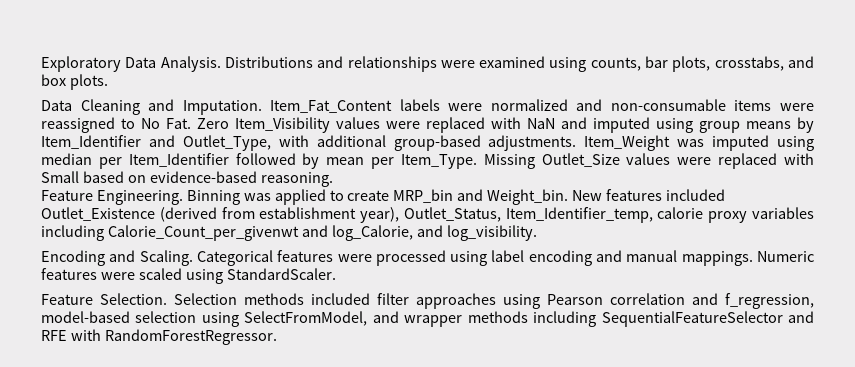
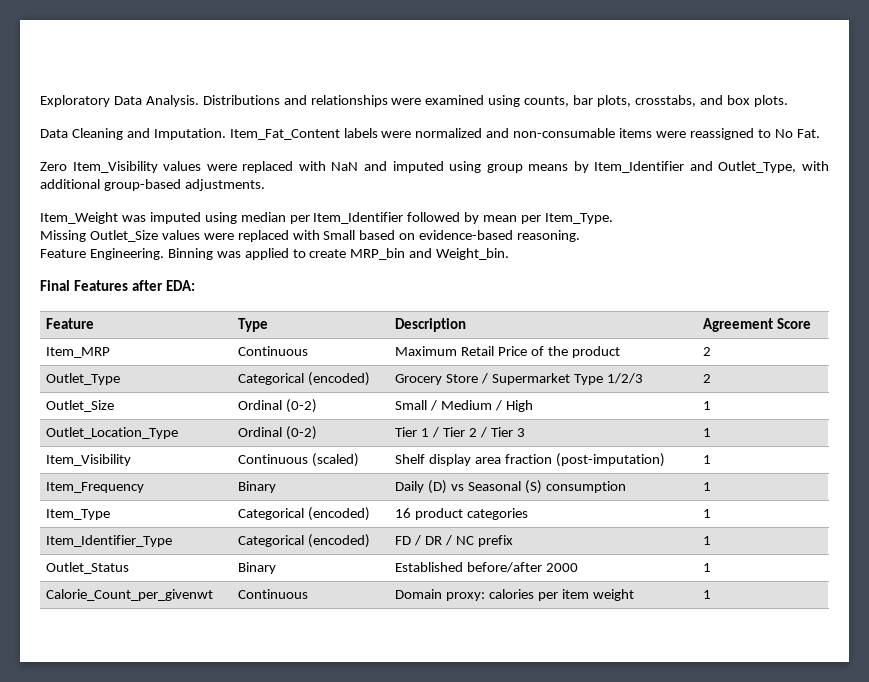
(191, 123) none -> (820, 133) //
(577, 143) none -> (265, 185) //
(477, 161) none -> (614, 218) //
[572,189,725,201] [41,207,815,223] [41,225,537,241] [41,250,814,266] [41,268,336,284] [41,293,814,309] [41,311,815,327] [41,329,277,345] New features included Outlet_Existence (derived from establishment year), Outlet_Status, Item_Identifier_temp, calorie proxy variables including Calorie_Count_per_givenwt and log_Calorie, and log_visibility. // Encoding and Scaling. Categorical features were processed using label encoding and manual mappings. Numeric features were scaled using StandardScaler. // Feature Selection. Selection methods included filter approaches using Pearson correlation and f_regression, model-based selection using SelectFromModel, and wrapper methods including SequentialFeatureSelector and RFE with RandomForestRegressor. -> [40,280,195,291] [46,318,95,329] [238,318,269,332] [395,318,467,332] [703,318,812,332] [46,347,111,358] [238,346,309,356] [395,346,620,358] [703,347,712,356] [46,373,121,385] [238,372,371,386] [395,373,643,385] [703,374,712,383] [46,400,115,412] [238,399,318,413] [395,400,533,412] [703,401,712,410] [46,427,179,439] [238,426,318,440] [395,427,525,438] [703,428,712,437] [46,454,132,466] [238,453,360,467] [395,453,665,467] [703,455,712,464] [46,482,145,493] [238,481,277,493] [395,480,626,494] [703,482,712,491] [46,509,111,520] [238,507,371,521] [395,508,529,520] [703,509,712,518] [46,535,173,547] [238,534,371,548] [395,535,513,547] [703,536,712,545] [46,562,130,574] [238,562,277,574] [395,562,579,573] [703,563,712,572] [46,589,214,601] [238,589,309,599] [395,589,634,601] [703,590,712,599] // Final Features after EDA: // Feature | Type | Description | Agreement Score // Item_MRP | Continuous | Maximum Retail Price of the product | 2 // Outlet_Type | Categorical (encoded) | Grocery Store / Supermarket Type 1/2/3 | 2 // Outlet_Size | Ordinal (0-2) | Small / Medium / High | 1 // Outlet_Location_Type | Ordinal (0-2) | Tier 1 / Tier 2 / Tier 3 | 1 // Item_Visibility | Continuous (scaled) | Shelf display area fraction (post-imputation) | 1 // Item_Frequency | Binary | Daily (D) vs Seasonal (S) consumption | 1 // Item_Type | Categorical (encoded) | 16 product categories | 1 // Item_Identifier_Type | Categorical (encoded) | FD / DR / NC prefix | 1 // Outlet_Status | Binary | Established before/after 2000 | 1 // Calorie_Count_per_givenwt | Continuous | Domain proxy: calories per item weight | 1

